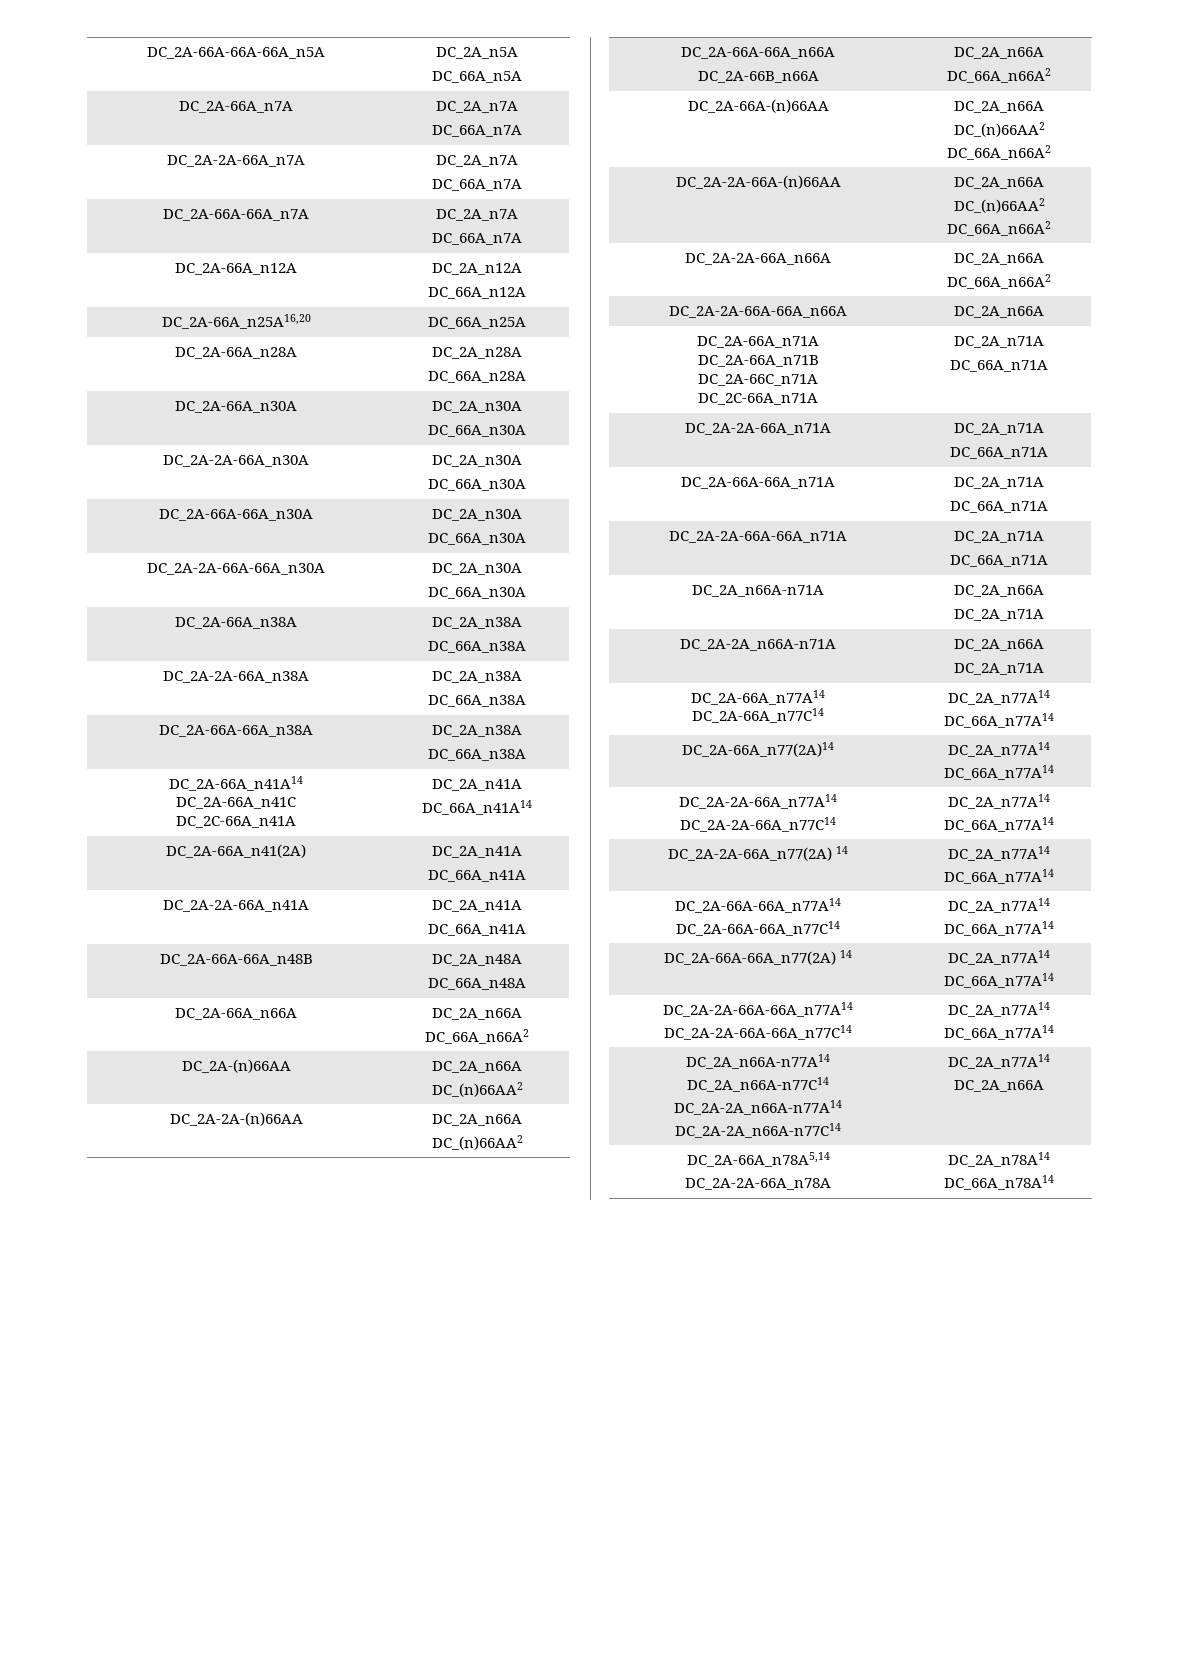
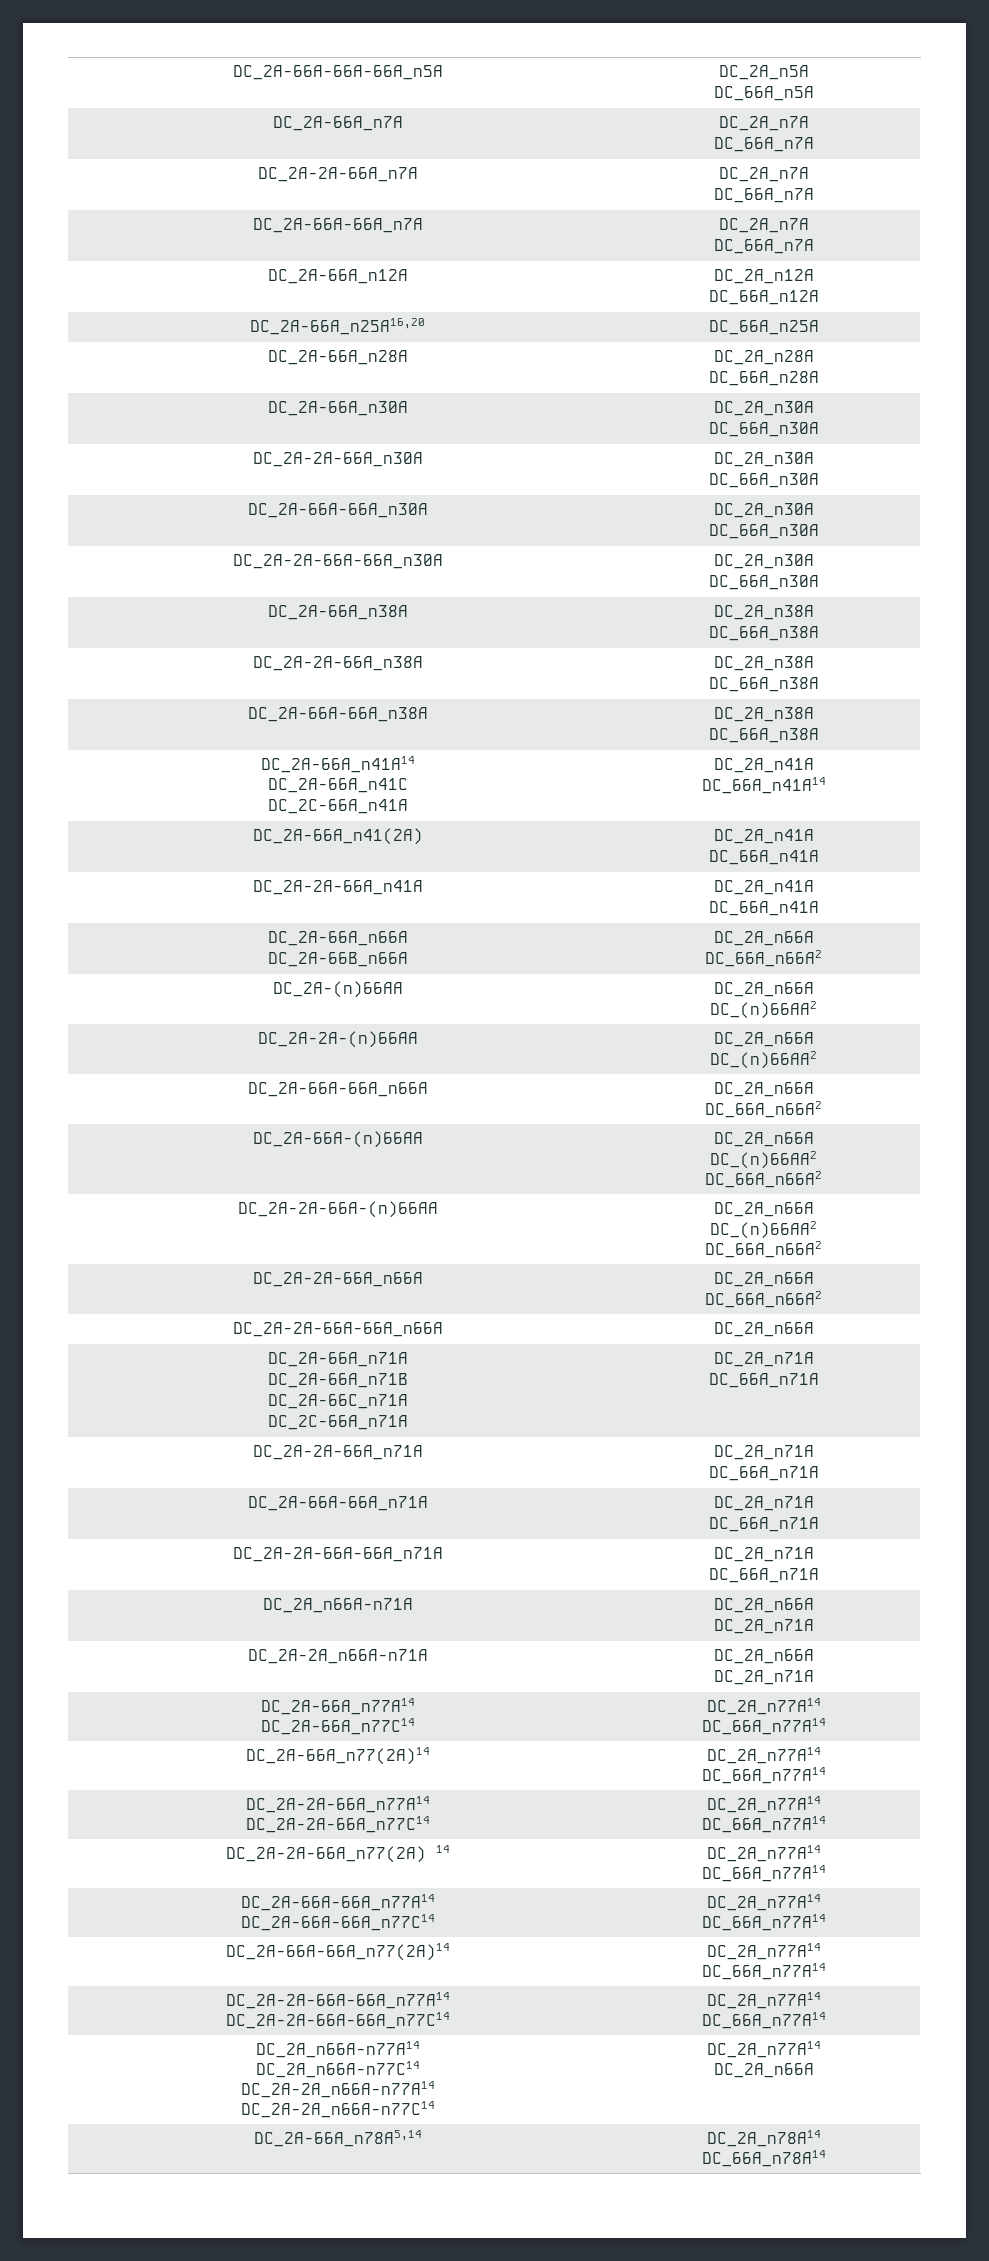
[159,954,313,966] [432,954,522,966] [428,978,526,990] [175,1008,297,1020] DC_2A-66A-66A_n48B | DC_2A_n48A // DC_66A_n48A // DC_2A-66A_n66A -> [267,931,408,946] [267,952,408,967] DC_2A-66A_n66A // DC_2A-66B_n66A
[697,71,819,83] // DC_2A-66B_n66A -> (428, 1089) none
[663,950,853,965] DC_2A-66A-66A_n77(2A) 14 -> [225,1943,450,1961] DC_2A-66A-66A_n77(2A)14
[685,1178,831,1190] // DC_2A-2A-66A_n78A -> (422, 2138) none

